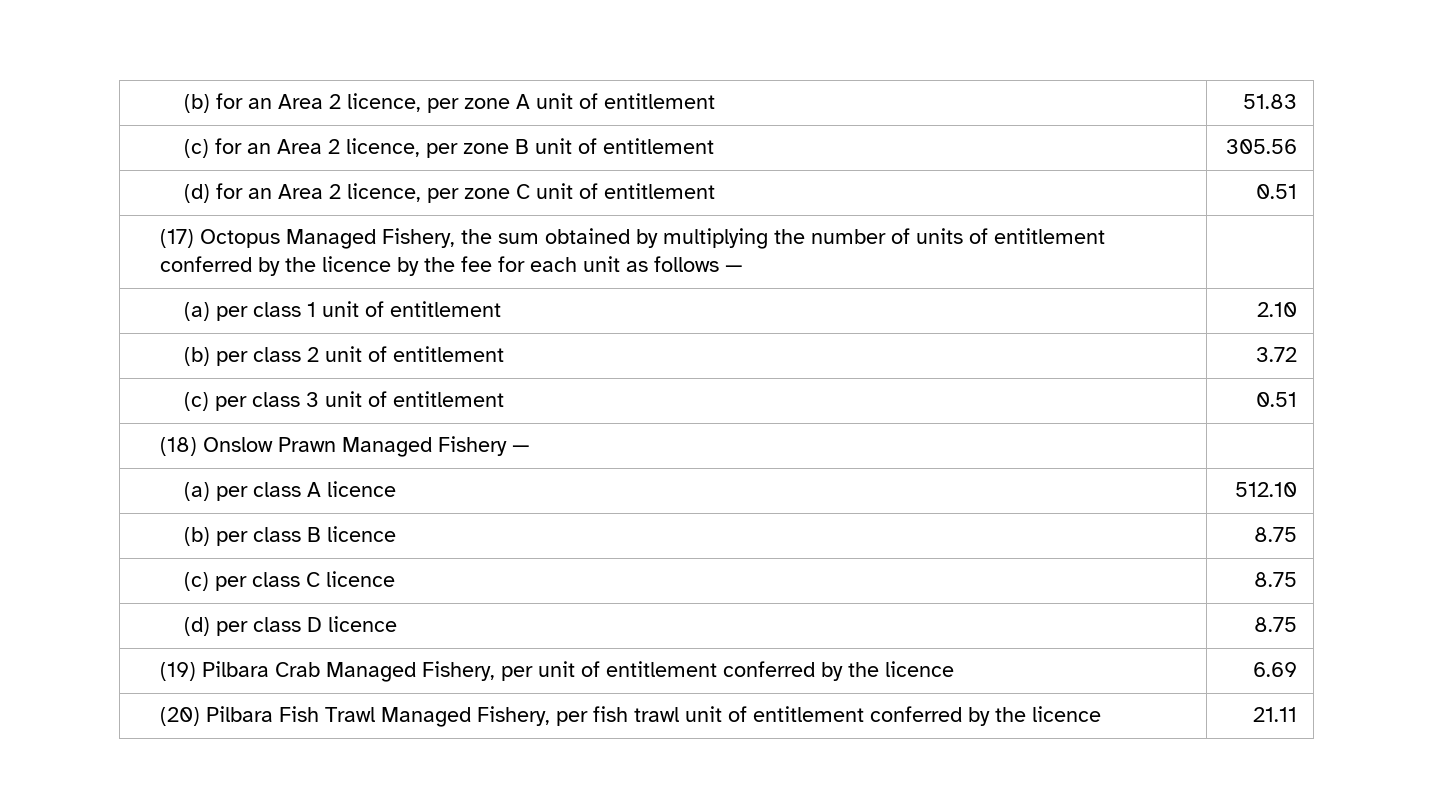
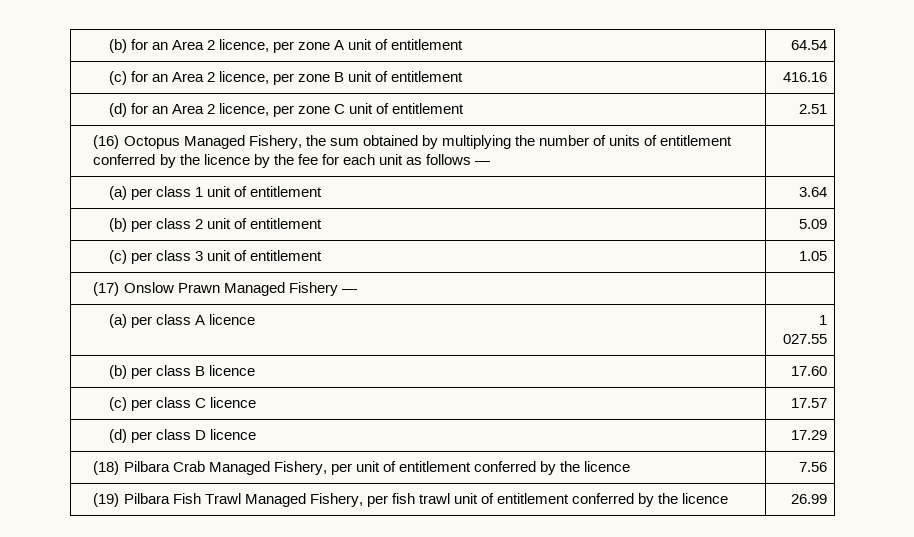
[1242,94,1297,109] 51.83 -> [790,40,827,50] 64.54
[1225,139,1297,154] 305.56 -> [782,72,827,82] 416.16
[1255,184,1297,199] [160,229,195,248] 0.51 // (17) -> [798,104,827,114] [93,135,120,149] 2.51 // (16)
[1256,302,1297,317] 2.10 -> [798,187,827,197] 3.64
[1255,347,1297,362] 3.72 -> [798,219,827,229] 5.09
[1255,392,1297,407] [160,437,198,456] 0.51 // (18) -> [798,251,827,261] [93,282,120,296] 1.05 // (17)
[1234,482,1297,497] 512.10 -> [818,315,827,325] [782,334,827,344] 1 027.55
[1253,527,1297,542] 8.75 -> [790,366,827,376] 17.60
[1253,572,1297,587] 8.75 -> [790,398,827,408] 17.57
[1253,617,1297,632] [160,662,197,681] 8.75 // (19) -> [790,430,827,440] [93,461,120,475] 17.29 // (18)
[1252,662,1297,677] [160,707,201,726] 6.69 // (20) -> [798,462,827,472] [93,493,120,507] 7.56 // (19)
[1252,707,1297,722] 21.11 -> [790,494,827,504] 26.99

